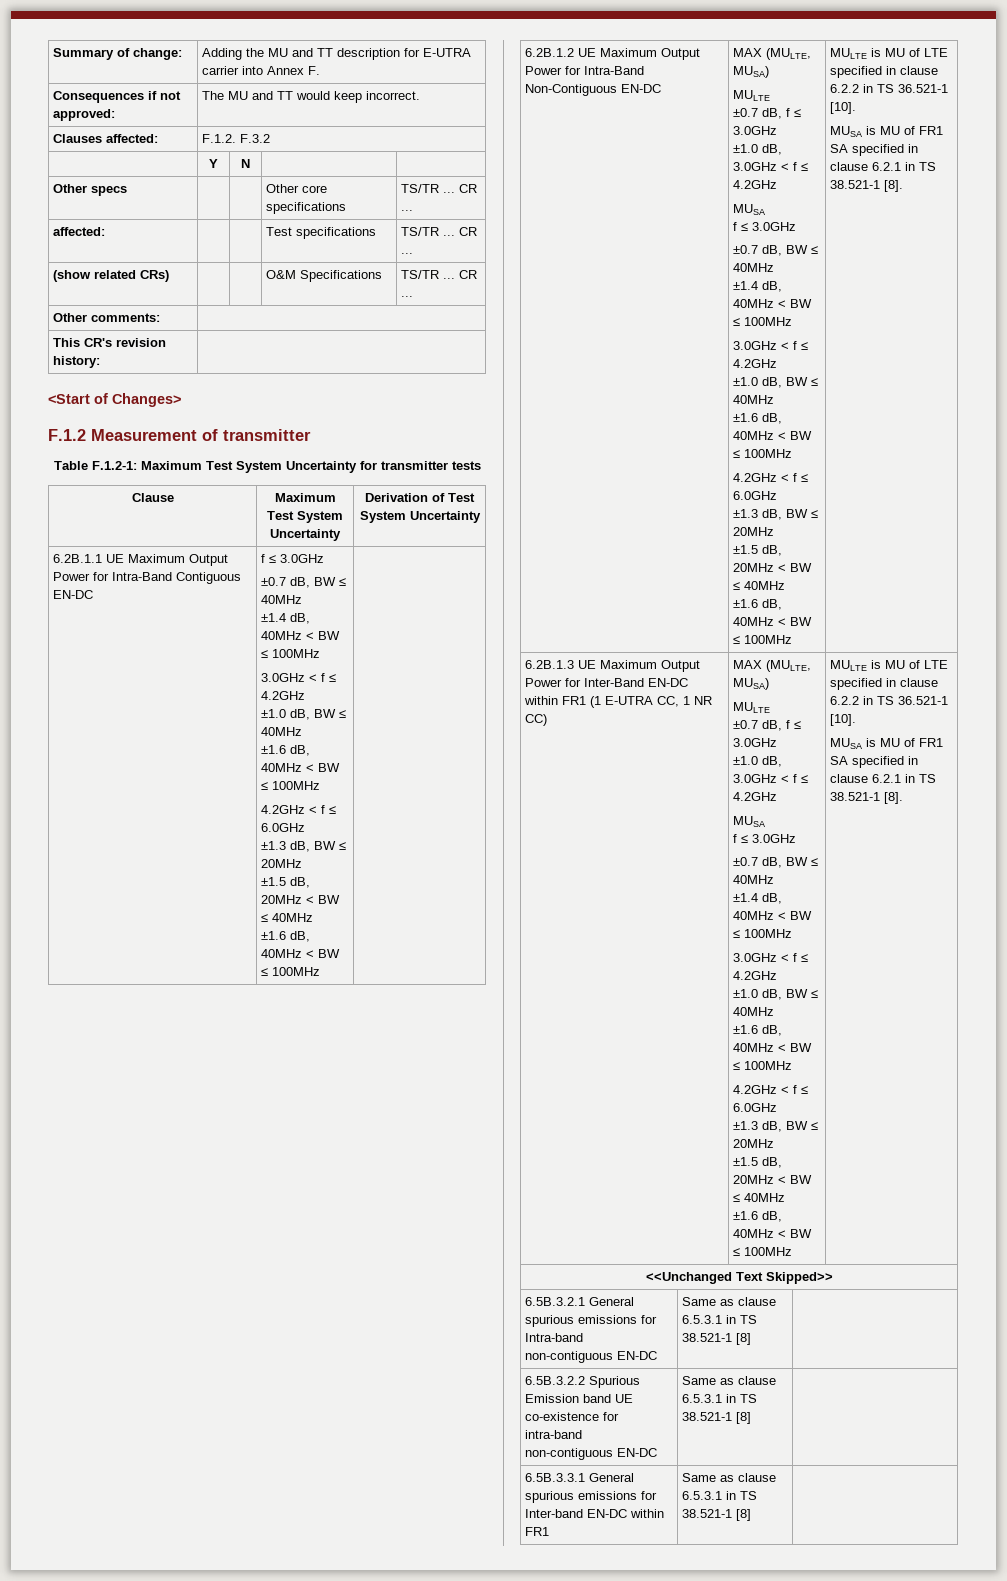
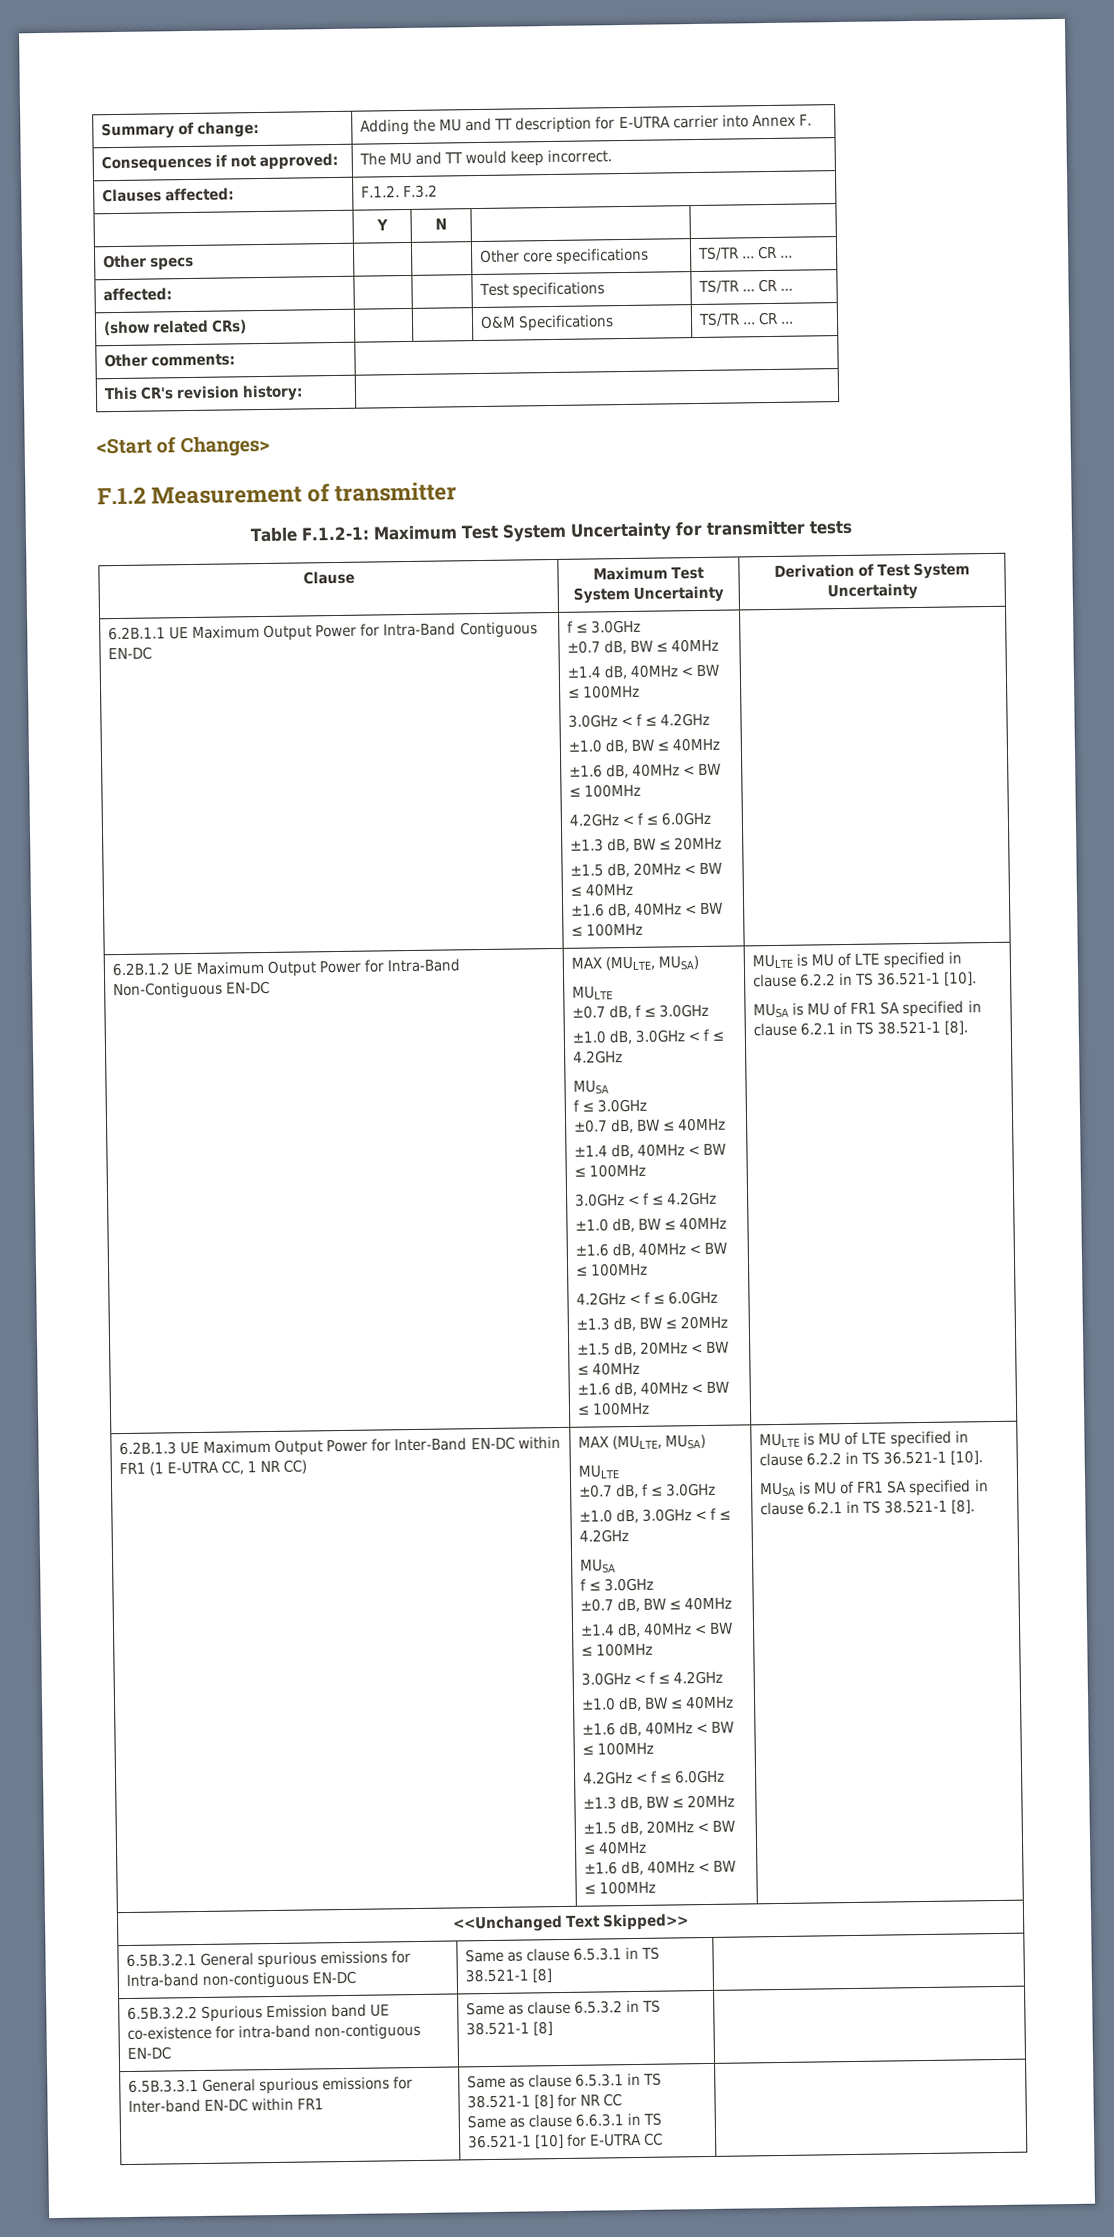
[682,1394,723,1403] 6.5.3.1 -> [574,2000,624,2014] 6.5.3.2
(752, 1515) none -> [557,2093,623,2108] [467,2112,663,2129] [468,2132,664,2149] for NR CC // Same as clause 6.6.3.1 in TS 36.521-1 [10] for E-UTRA CC

